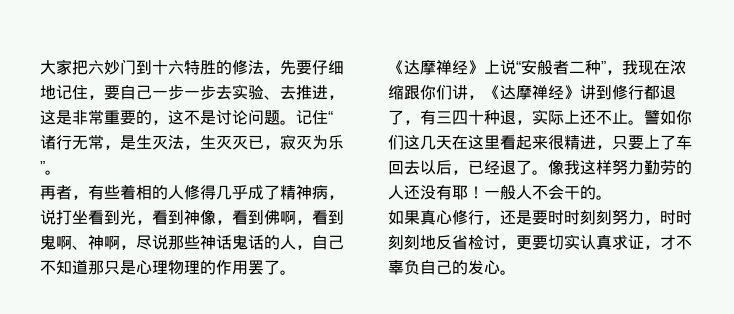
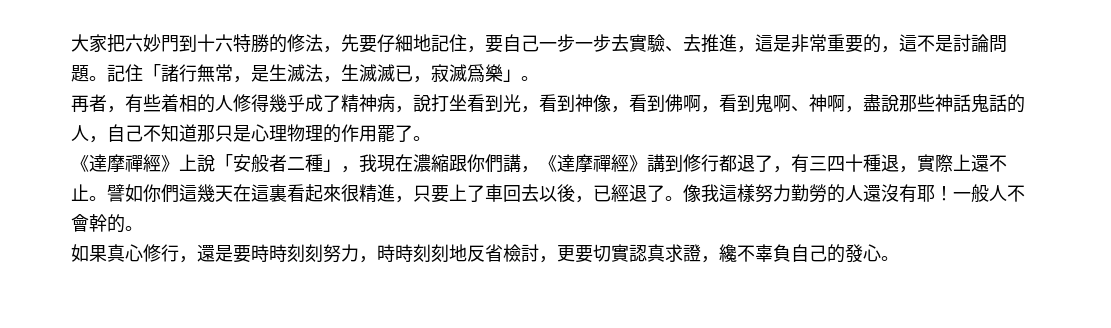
[120,59,136,75] 门 -> [161,35,179,52] 門
[200,60,216,75] 胜 -> [251,34,269,53] 勝
[328,60,344,75] [40,85,72,100] 细地记 -> [395,34,449,52] 細地記
[232,84,344,100] [40,109,333,125] [40,134,344,150] [40,161,45,173] 实验、去推进，这是非常重要的，这不是讨论问题。记住“诸行无常，是生灭法，生灭灭已，寂灭为乐” -> [629,34,1007,53] [71,64,521,83] 實驗、去推進，這是非常重要的，這不是討論問題。記住「諸行無常，是生滅法，生滅滅已，寂滅爲樂」
[216,185,232,200] 几 -> [269,94,287,113] 幾
[40,209,56,225] 说 -> [413,94,431,112] 說
[136,234,264,250] 尽说那些神话鬼话 -> [863,94,1007,113] 盡說那些神話鬼話
[248,260,264,275] 罢 -> [377,125,395,142] 罷
[404,59,686,75] [388,84,596,100] 达摩禅经》上说“安般者二种”，我现在浓缩跟你们讲，《达摩禅经》讲 -> [89,154,665,173] 達摩禪經》上說「安般者二種」，我現在濃縮跟你們講，《達摩禪經》講
[484,109,692,125] [388,135,692,150] [388,160,692,175] [388,185,436,200] 种退，实际上还不止。譬如你们这几天在这里看起来很精进，只要上了车回去以后，已经退了。像我这样努力勤劳的人还没 -> [863,154,1007,173] [71,184,899,203] 種退，實際上還不止。譬如你們這幾天在這裏看起來很精進，只要上了車回去以後，已經退了。像我這樣努力勤勞的人還沒
[548,184,580,200] 会干 -> [71,214,107,232] 會幹
[500,210,580,225] 还是要时时 -> [197,244,287,263] 還是要時時
[660,210,692,225] 时时 -> [377,244,413,262] 時時
[468,235,500,250] 检讨 -> [503,244,539,262] 檢討
[564,234,692,250] [388,260,484,275] 实认真求证，才不辜负自己的发 -> [611,244,863,263] 實認真求證，纔不辜負自己的發

